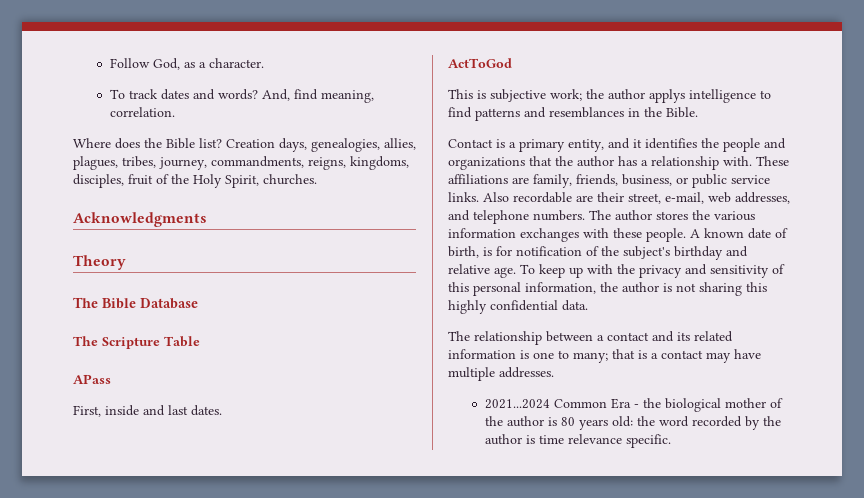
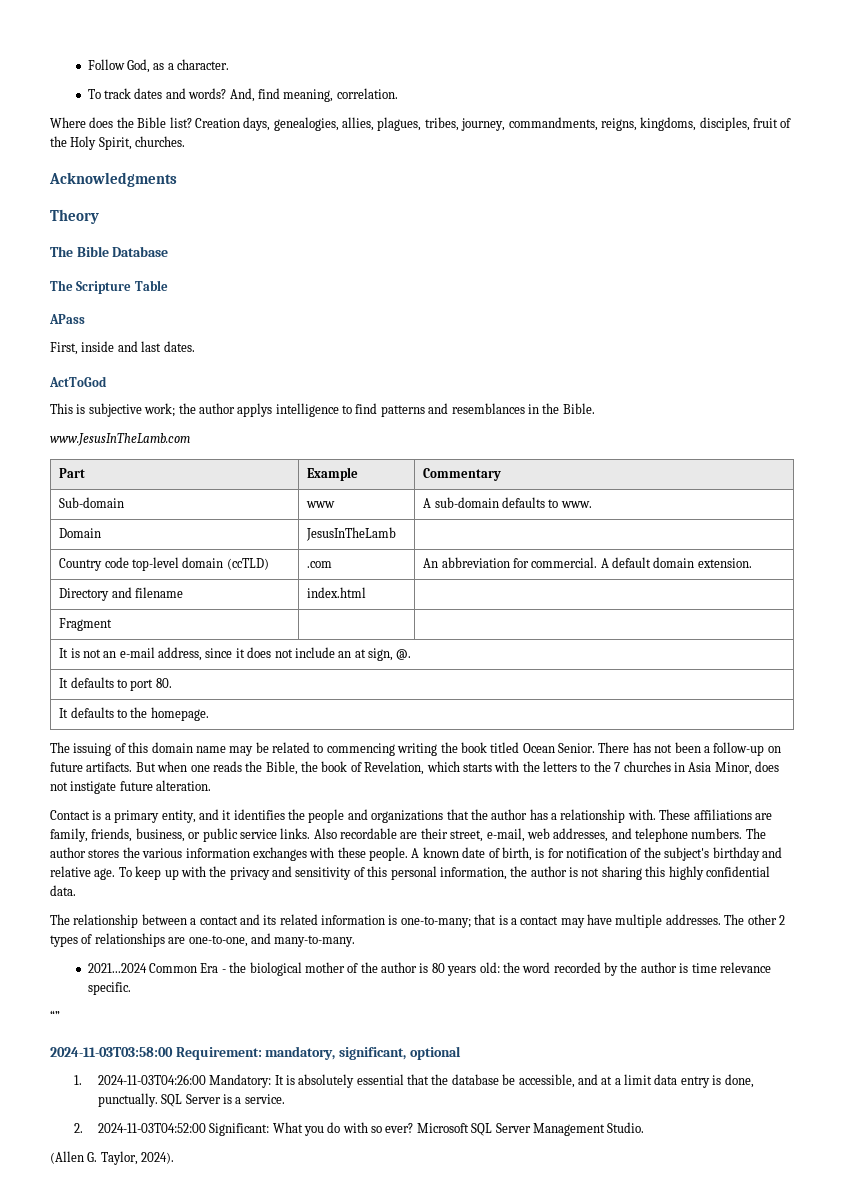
(698, 112) none -> [50,433,190,446] [59,468,86,478] [307,467,359,481] [423,468,502,481] [59,497,125,508] [306,501,336,508] [423,497,592,508] [59,528,102,538] [306,527,397,541] [59,557,269,571] [307,561,333,568] [423,557,752,568] [59,587,183,601] [307,587,367,598] [59,618,113,631] [59,647,412,661] [59,677,172,691] [59,707,209,721] [50,742,781,756] [50,761,779,775] [50,780,212,794] // www.JesusInTheLamb.com // Part | Example | Commentary // Sub-domain | www | A sub-domain defaults to www. // Domain | JesusInTheLamb | // Country code top-level domain (ccTLD) | .com | An abbreviation for commercial. A default domain extension. // Directory and filename | index.html | // Fragment | | // It is not an e-mail address, since it does not include an at sign, @. // It defaults to port 80. // It defaults to the homepage. // The issuing of this domain name may be related to commencing writing the book titled Ocean Senior. There has not been a follow-up on future artifacts. But when one reads the Bible, the book of Revelation, which starts with the letters to the 7 churches in Asia Minor, does not instigate future alteration.
[533,350,608,363] one to many; -> [400,916,471,928] one-to-many;
(554, 372) none -> [724,914,785,925] [50,933,356,947] The other 2 types of relationships are one-to-one, and many-to-many.
(671, 441) none -> [50,1010,60,1021] [50,1046,461,1060] [73,1074,754,1088] [97,1093,285,1107] [73,1122,645,1136] [50,1151,175,1165] // “” // 2024-11-03T03:58:00 Requirement: mandatory, significant, optional // 1. 2024-11-03T04:26:00 Mandatory: It is absolutely essential that the database be accessible, and at a limit data entry is done, punctually. SQL Server is a service. // 2. 2024-11-03T04:52:00 Significant: What you do with so ever? Microsoft SQL Server Management Studio. // (Allen G. Taylor, 2024).

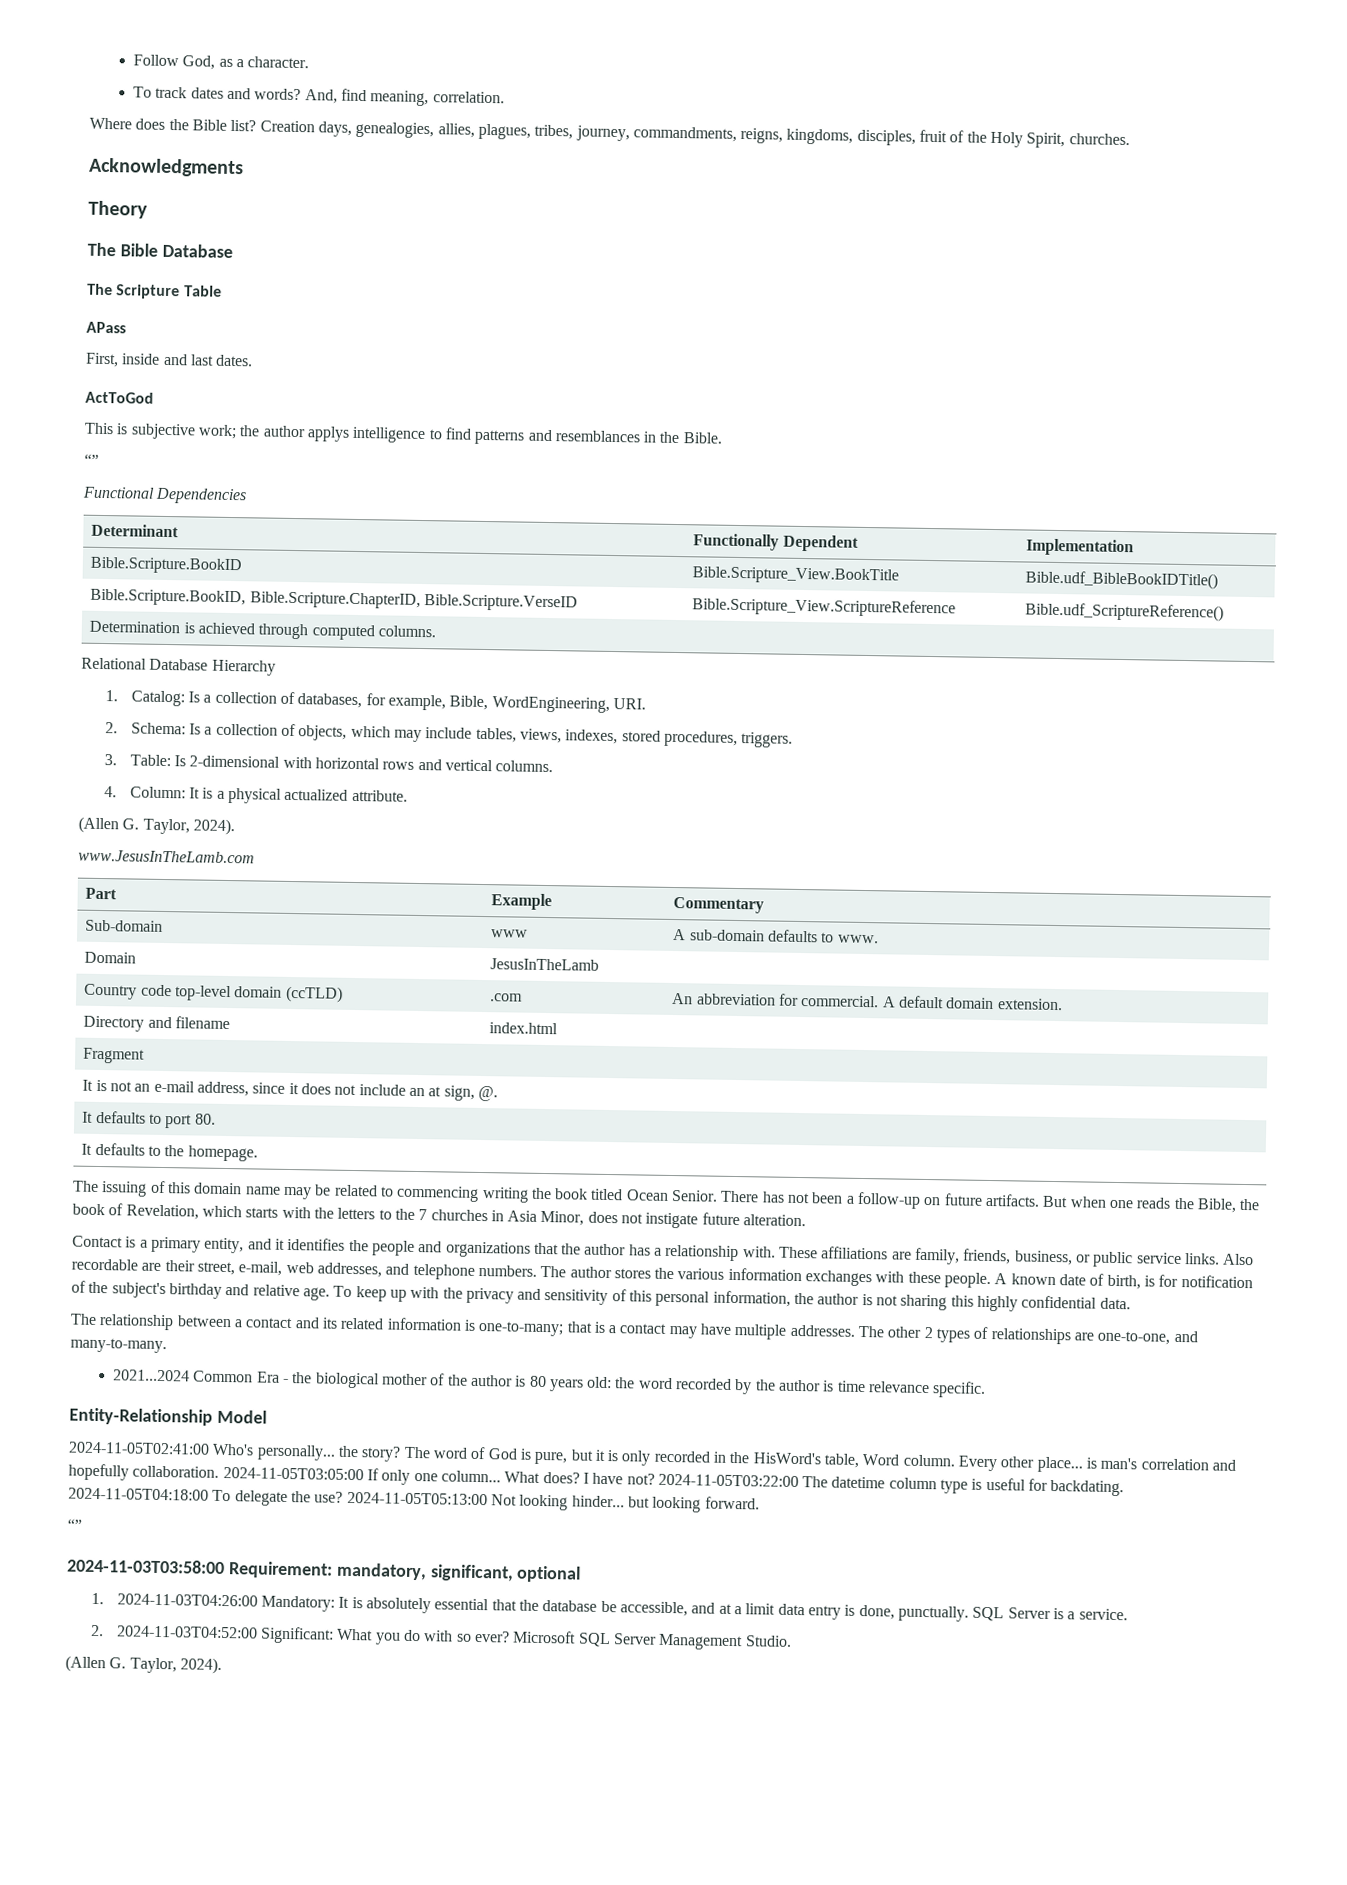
(595, 408) none -> [84,453,99,466] [82,486,248,505] [91,523,180,538] [693,533,859,552] [1026,538,1135,557] [90,556,243,575] [692,566,900,585] [1025,570,1219,590] [90,588,579,612] [692,597,957,618] [1025,602,1225,622] [89,620,436,641] [81,657,276,676] [105,690,647,713] [105,722,794,748] [104,754,554,773] [104,786,408,804] [78,816,235,836] // “” // Functional Dependencies // Determinant | Functionally Dependent | Implementation // Bible.Scripture.BookID | Bible.Scripture_View.BookTitle | Bible.udf_BibleBookIDTitle() // Bible.Scripture.BookID, Bible.Scripture.ChapterID, Bible.Scripture.VerseID | Bible.Scripture_View.ScriptureReference | Bible.udf_ScriptureReference() // Determination is achieved through computed columns. // Relational Database Hierarchy // 1. Catalog: Is a collection of databases, for example, Bible, WordEngineering, URI. // 2. Schema: Is a collection of objects, which may include tables, views, indexes, stored procedures, triggers. // 3. Table: Is 2-dimensional with horizontal rows and vertical columns. // 4. Column: It is a physical actualized attribute. // (Allen G. Taylor, 2024).
(131, 988) none -> [69,1407,267,1426] [68,1441,1236,1473] [68,1463,1125,1497] [68,1487,760,1513] // Entity-Relationship Model // 2024-11-05T02:41:00 Who's personally... the story? The word of God is pure, but it is only recorded in the HisWord's table, Word column. Every other place... is man's correlation and hopefully collaboration. 2024-11-05T03:05:00 If only one column... What does? I have not? 2024-11-05T03:22:00 The datetime column type is useful for backdating. 2024-11-05T04:18:00 To delegate the use? 2024-11-05T05:13:00 Not looking hinder... but looking forward.

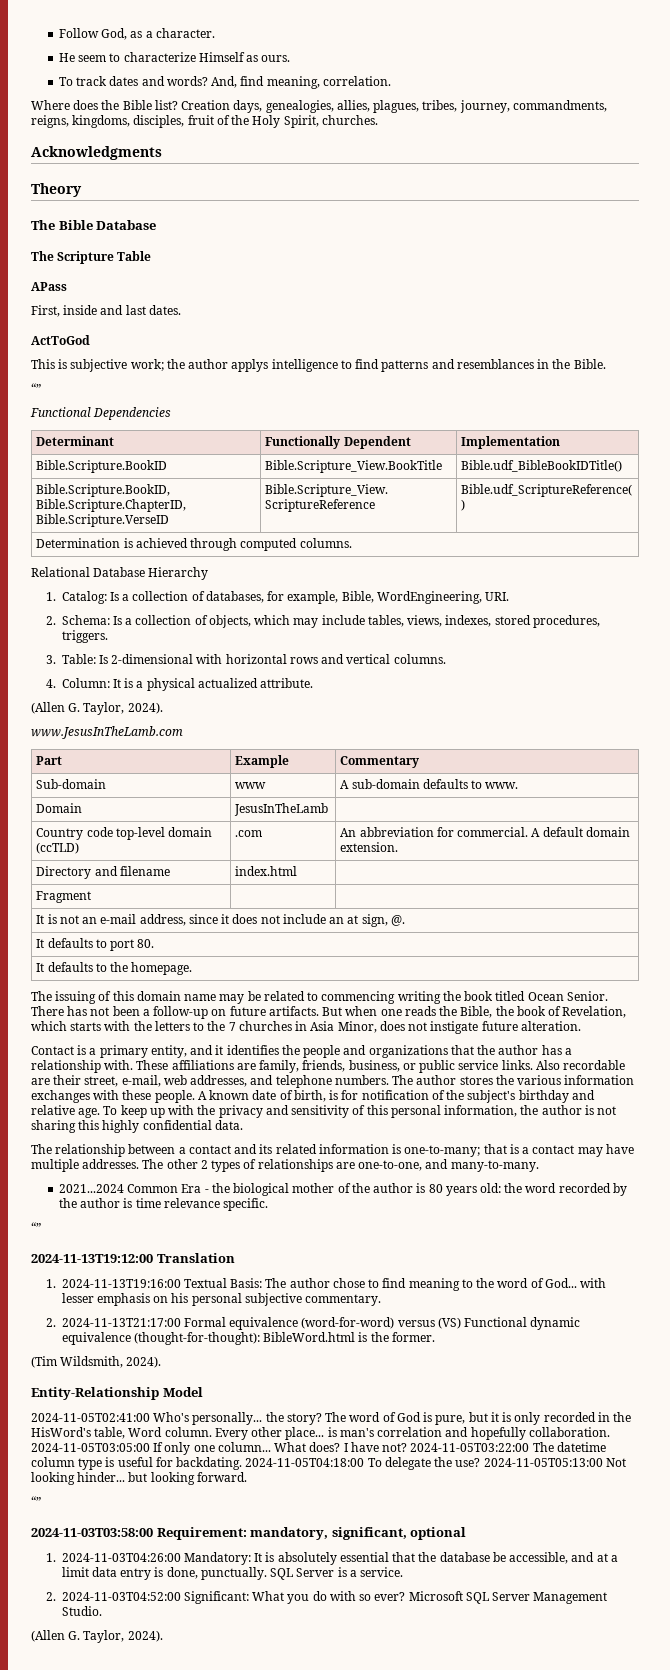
(310, 62) none -> [58,52,291,62] // He seem to characterize Himself as ours.
(987, 1389) none -> [31,1222,41,1232] [31,1253,235,1263] [45,1278,607,1291] [61,1293,382,1306] [45,1317,581,1330] [61,1332,435,1345] [31,1356,162,1368] // “” // 2024-11-13T19:12:00 Translation // 1. 2024-11-13T19:16:00 Textual Basis: The author chose to find meaning to the word of God... with lesser emphasis on his personal subjective commentary. // 2. 2024-11-13T21:17:00 Formal equivalence (word-for-word) versus (VS) Functional dynamic equivalence (thought-for-thought): BibleWord.html is the former. // (Tim Wildsmith, 2024).

